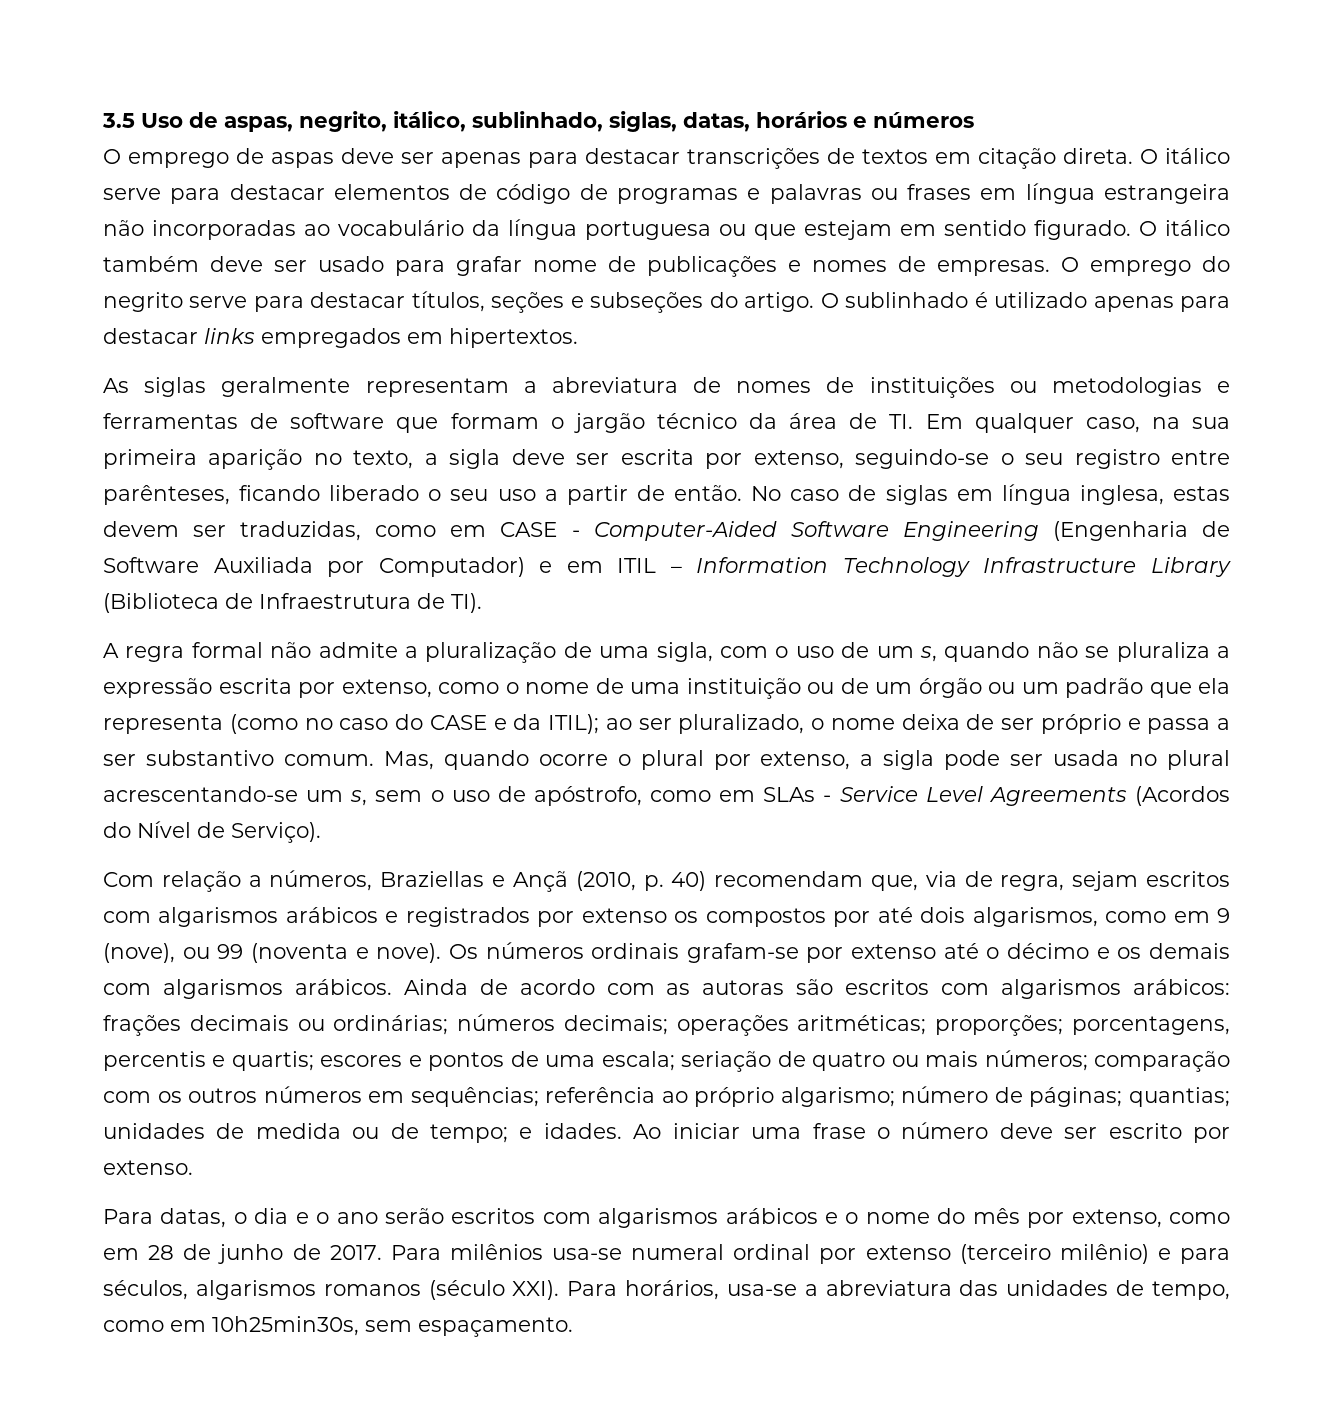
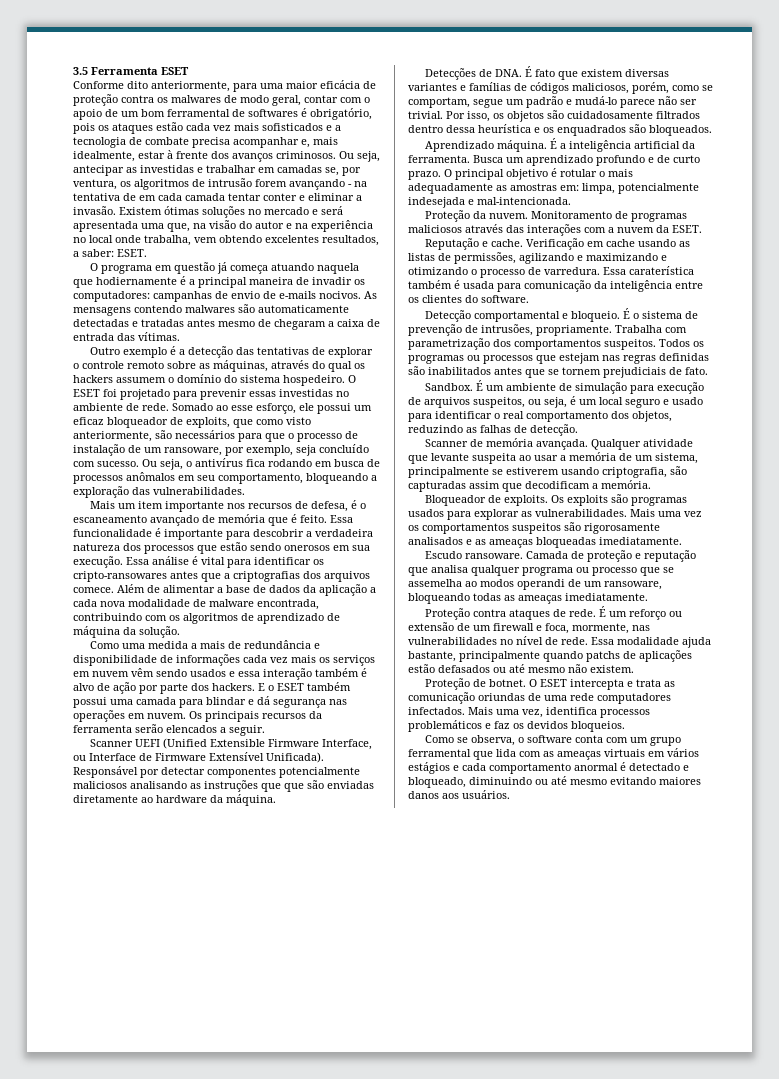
[141,111,974,132] [103,148,1230,169] [103,183,1231,204] [103,219,1230,240] [103,256,1230,277] [103,291,1230,313] [103,328,578,348] [103,377,1230,398] [103,413,1230,433] [103,449,1230,470] [103,484,1230,505] [103,521,1230,541] [103,557,1231,577] [103,593,482,613] [103,642,1230,663] [103,678,1230,699] [103,714,1230,734] [103,750,1230,770] [103,786,1230,806] [103,821,321,843] [103,870,1230,892] [103,907,1231,927] [103,942,1230,963] [103,979,1230,999] [103,1014,1231,1036] [103,1050,1230,1072] [103,1086,1230,1107] [103,1122,1230,1143] [103,1160,193,1175] [103,1208,1231,1228] [103,1244,1230,1264] [103,1280,1230,1300] [103,1316,573,1337] Uso de aspas, negrito, itálico, sublinhado, siglas, datas, horários e números // O emprego de aspas deve ser apenas para destacar transcrições de textos em citação direta. O itálico serve para destacar elementos de código de programas e palavras ou frases em língua estrangeira não incorporadas ao vocabulário da língua portuguesa ou que estejam em sentido figurado. O itálico também deve ser usado para grafar nome de publicações e nomes de empresas. O emprego do negrito serve para destacar títulos, seções e subseções do artigo. O sublinhado é utilizado apenas para destacar links empregados em hipertextos. // As siglas geralmente representam a abreviatura de nomes de instituições ou metodologias e ferramentas de software que formam o jargão técnico da área de TI. Em qualquer caso, na sua primeira aparição no texto, a sigla deve ser escrita por extenso, seguindo-se o seu registro entre parênteses, ficando liberado o seu uso a partir de então. No caso de siglas em língua inglesa, estas devem ser traduzidas, como em CASE - Computer-Aided Software Engineering (Engenharia de Software Auxiliada por Computador) e em ITIL – Information Technology Infrastructure Library (Biblioteca de Infraestrutura de TI). // A regra formal não admite a pluralização de uma sigla, com o uso de um s, quando não se pluraliza a expressão escrita por extenso, como o nome de uma instituição ou de um órgão ou um padrão que ela representa (como no caso do CASE e da ITIL); ao ser pluralizado, o nome deixa de ser próprio e passa a ser substantivo comum. Mas, quando ocorre o plural por extenso, a sigla pode ser usada no plural acrescentando-se um s, sem o uso de apóstrofo, como em SLAs - Service Level Agreements (Acordos do Nível de Serviço). // Com relação a números, Braziellas e Ançã (2010, p. 40) recomendam que, via de regra, sejam escritos com algarismos arábicos e registrados por extenso os compostos por até dois algarismos, como em 9 (nove), ou 99 (noventa e nove). Os números ordinais grafam-se por extenso até o décimo e os demais com algarismos arábicos. Ainda de acordo com as autoras são escritos com algarismos arábicos: frações decimais ou ordinárias; números decimais; operações aritméticas; proporções; porcentagens, percentis e quartis; escores e pontos de uma escala; seriação de quatro ou mais números; comparação com os outros números em sequências; referência ao próprio algarismo; número de páginas; quantias; unidades de medida ou de tempo; e idades. Ao iniciar uma frase o número deve ser escrito por extenso. // Para datas, o dia e o ano serão escritos com algarismos arábicos e o nome do mês por extenso, como em 28 de junho de 2017. Para milênios usa-se numeral ordinal por extenso (terceiro milênio) e para séculos, algarismos romanos (século XXI). Para horários, usa-se a abreviatura das unidades de tempo, como em 10h25min30s, sem espaçamento. -> [91,67,189,75] [73,80,376,92] [73,94,370,106] [73,108,372,120] [73,122,341,134] [73,137,338,148] [73,150,380,162] [73,165,361,176] [73,178,367,190] [73,193,362,201] [73,206,343,218] [73,220,373,232] [73,235,379,246] [73,249,147,257] [90,262,360,274] [73,276,365,288] [73,291,377,302] [73,304,349,316] [73,319,380,330] [73,332,180,341] [90,346,374,358] [73,360,365,372] [73,374,356,386] [73,389,349,400] [73,403,372,414] [73,417,311,428] [73,430,358,442] [73,444,369,456] [73,458,380,470] [73,472,377,484] [73,486,245,498] [90,500,367,512] [73,514,353,526] [73,528,373,540] [73,542,370,554] [73,556,324,568] [73,571,370,582] [73,584,376,596] [73,599,319,610] [73,613,340,624] [73,626,180,638] [90,640,321,649] [73,654,375,666] [73,668,367,680] [73,682,351,694] [73,696,347,708] [73,710,322,722] [73,724,265,736] [90,738,373,750] [73,752,324,763] [73,766,360,778] [73,780,374,792] [73,794,276,806] [425,66,670,80] [408,82,713,94] [408,96,697,108] [408,110,700,122] [408,124,712,136] [425,138,696,152] [408,155,700,166] [408,168,633,180] [408,183,699,194] [408,197,571,208] [425,210,688,222] [408,224,702,236] [425,238,691,250] [408,252,667,264] [408,266,694,278] [408,280,703,292] [408,295,529,303] [425,308,699,322] [408,324,687,336] [408,338,704,350] [408,353,709,364] [408,366,708,378] [425,380,705,394] [408,396,703,408] [408,411,672,422] [408,424,578,436] [425,438,694,450] [408,452,698,464] [408,466,687,478] [408,480,651,492] [425,494,688,506] [408,509,702,520] [408,522,660,534] [408,537,682,548] [425,550,697,562] [408,565,674,576] [408,579,662,590] [408,593,648,604] [425,606,683,620] [408,622,650,634] [408,636,711,648] [408,650,692,662] [408,664,634,673] [425,678,676,690] [408,692,671,704] [408,707,650,718] [408,720,625,732] [425,735,682,746] [408,748,699,760] [408,762,689,774] [408,776,701,788] [408,790,510,799] Ferramenta ESET // Conforme dito anteriormente, para uma maior eficácia de proteção contra os malwares de modo geral, contar com o apoio de um bom ferramental de softwares é obrigatório, pois os ataques estão cada vez mais sofisticados e a tecnologia de combate precisa acompanhar e, mais idealmente, estar à frente dos avanços criminosos. Ou seja, antecipar as investidas e trabalhar em camadas se, por ventura, os algoritmos de intrusão forem avançando - na tentativa de em cada camada tentar conter e eliminar a invasão. Existem ótimas soluções no mercado e será apresentada uma que, na visão do autor e na experiência no local onde trabalha, vem obtendo excelentes resultados, a saber: ESET. // O programa em questão já começa atuando naquela que hodiernamente é a principal maneira de invadir os computadores: campanhas de envio de e-mails nocivos. As mensagens contendo malwares são automaticamente detectadas e tratadas antes mesmo de chegaram a caixa de entrada das vítimas. // Outro exemplo é a detecção das tentativas de explorar o controle remoto sobre as máquinas, através do qual os hackers assumem o domínio do sistema hospedeiro. O ESET foi projetado para prevenir essas investidas no ambiente de rede. Somado ao esse esforço, ele possui um eficaz bloqueador de exploits, que como visto anteriormente, são necessários para que o processo de instalação de um ransoware, por exemplo, seja concluído com sucesso. Ou seja, o antivírus fica rodando em busca de processos anômalos em seu comportamento, bloqueando a exploração das vulnerabilidades. // Mais um item importante nos recursos de defesa, é o escaneamento avançado de memória que é feito. Essa funcionalidade é importante para descobrir a verdadeira natureza dos processos que estão sendo onerosos em sua execução. Essa análise é vital para identificar os cripto-ransowares antes que a criptografias dos arquivos comece. Além de alimentar a base de dados da aplicação a cada nova modalidade de malware encontrada, contribuindo com os algoritmos de aprendizado de máquina da solução. // Como uma medida a mais de redundância e disponibilidade de informações cada vez mais os serviços em nuvem vêm sendo usados e essa interação também é alvo de ação por parte dos hackers. E o ESET também possui uma camada para blindar e dá segurança nas operações em nuvem. Os principais recursos da ferramenta serão elencados a seguir. // Scanner UEFI (Unified Extensible Firmware Interface, ou Interface de Firmware Extensível Unificada). Responsável por detectar componentes potencialmente maliciosos analisando as instruções que que são enviadas diretamente ao hardware da máquina. // Detecções de DNA. É fato que existem diversas variantes e famílias de códigos maliciosos, porém, como se comportam, segue um padrão e mudá-lo parece não ser trivial. Por isso, os objetos são cuidadosamente filtrados dentro dessa heurística e os enquadrados são bloqueados. // Aprendizado máquina. É a inteligência artificial da ferramenta. Busca um aprendizado profundo e de curto prazo. O principal objetivo é rotular o mais adequadamente as amostras em: limpa, potencialmente indesejada e mal-intencionada. // Proteção da nuvem. Monitoramento de programas maliciosos através das interações com a nuvem da ESET. // Reputação e cache. Verificação em cache usando as listas de permissões, agilizando e maximizando e otimizando o processo de varredura. Essa caraterística também é usada para comunicação da inteligência entre os clientes do software. // Detecção comportamental e bloqueio. É o sistema de prevenção de intrusões, propriamente. Trabalha com parametrização dos comportamentos suspeitos. Todos os programas ou processos que estejam nas regras definidas são inabilitados antes que se tornem prejudiciais de fato. // Sandbox. É um ambiente de simulação para execução de arquivos suspeitos, ou seja, é um local seguro e usado para identificar o real comportamento dos objetos, reduzindo as falhas de detecção. // Scanner de memória avançada. Qualquer atividade que levante suspeita ao usar a memória de um sistema, principalmente se estiverem usando criptografia, são capturadas assim que decodificam a memória. // Bloqueador de exploits. Os exploits são programas usados para explorar as vulnerabilidades. Mais uma vez os comportamentos suspeitos são rigorosamente analisados e as ameaças bloqueadas imediatamente. // Escudo ransoware. Camada de proteção e reputação que analisa qualquer programa ou processo que se assemelha ao modos operandi de um ransoware, bloqueando todas as ameaças imediatamente. // Proteção contra ataques de rede. É um reforço ou extensão de um firewall e foca, mormente, nas vulnerabilidades no nível de rede. Essa modalidade ajuda bastante, principalmente quando patchs de aplicações estão defasados ou até mesmo não existem. // Proteção de botnet. O ESET intercepta e trata as comunicação oriundas de uma rede computadores infectados. Mais uma vez, identifica processos problemáticos e faz os devidos bloqueios. // Como se observa, o software conta com um grupo ferramental que lida com as ameaças virtuais em vários estágios e cada comportamento anormal é detectado e bloqueado, diminuindo ou até mesmo evitando maiores danos aos usuários.

